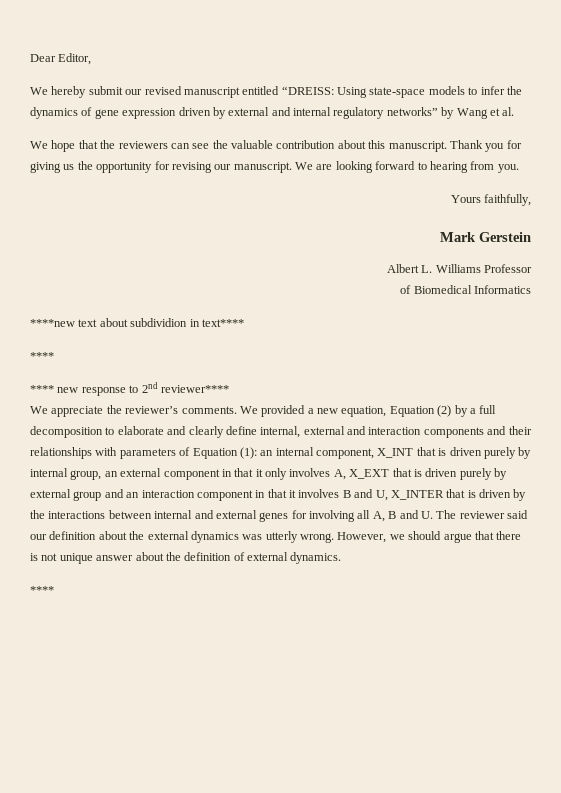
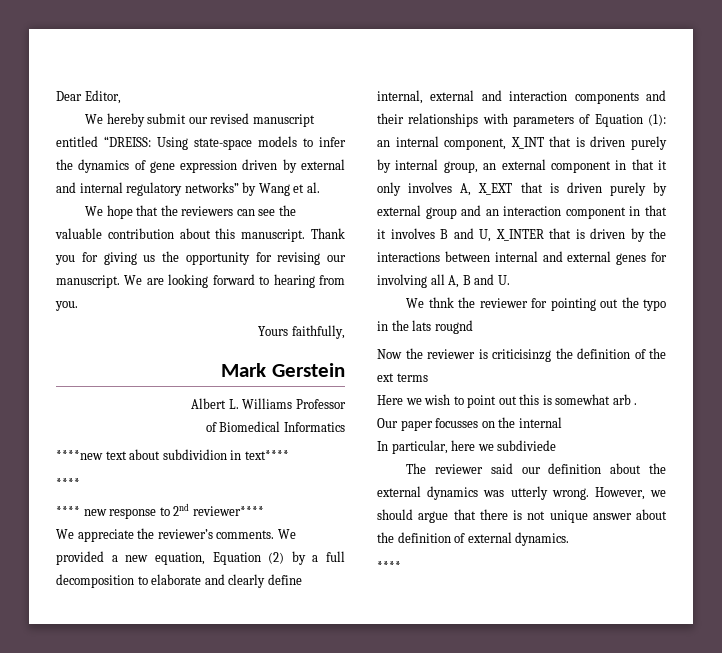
(433, 515) none -> [406,297,666,311] [377,320,473,334] [377,348,666,362] [377,373,428,382] [377,394,638,408] [377,417,562,431] [377,440,557,454] // We thnk the reviewer for pointing out the typo in the lats rougnd // Now the reviewer is criticisinzg the definition of the ext terms // Here we wish to point out this is somewhat arb . // Our paper focusses on the internal // In particular, here we subdiviede //

